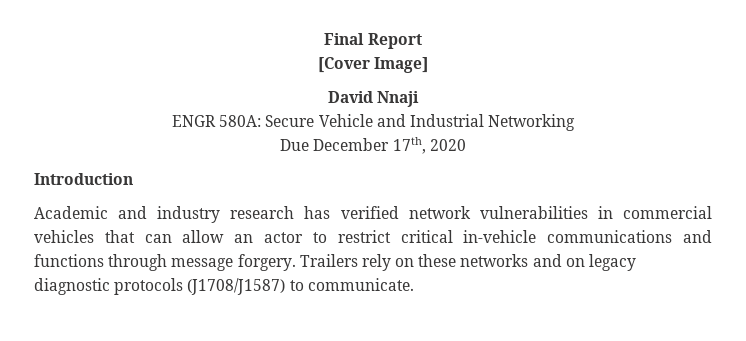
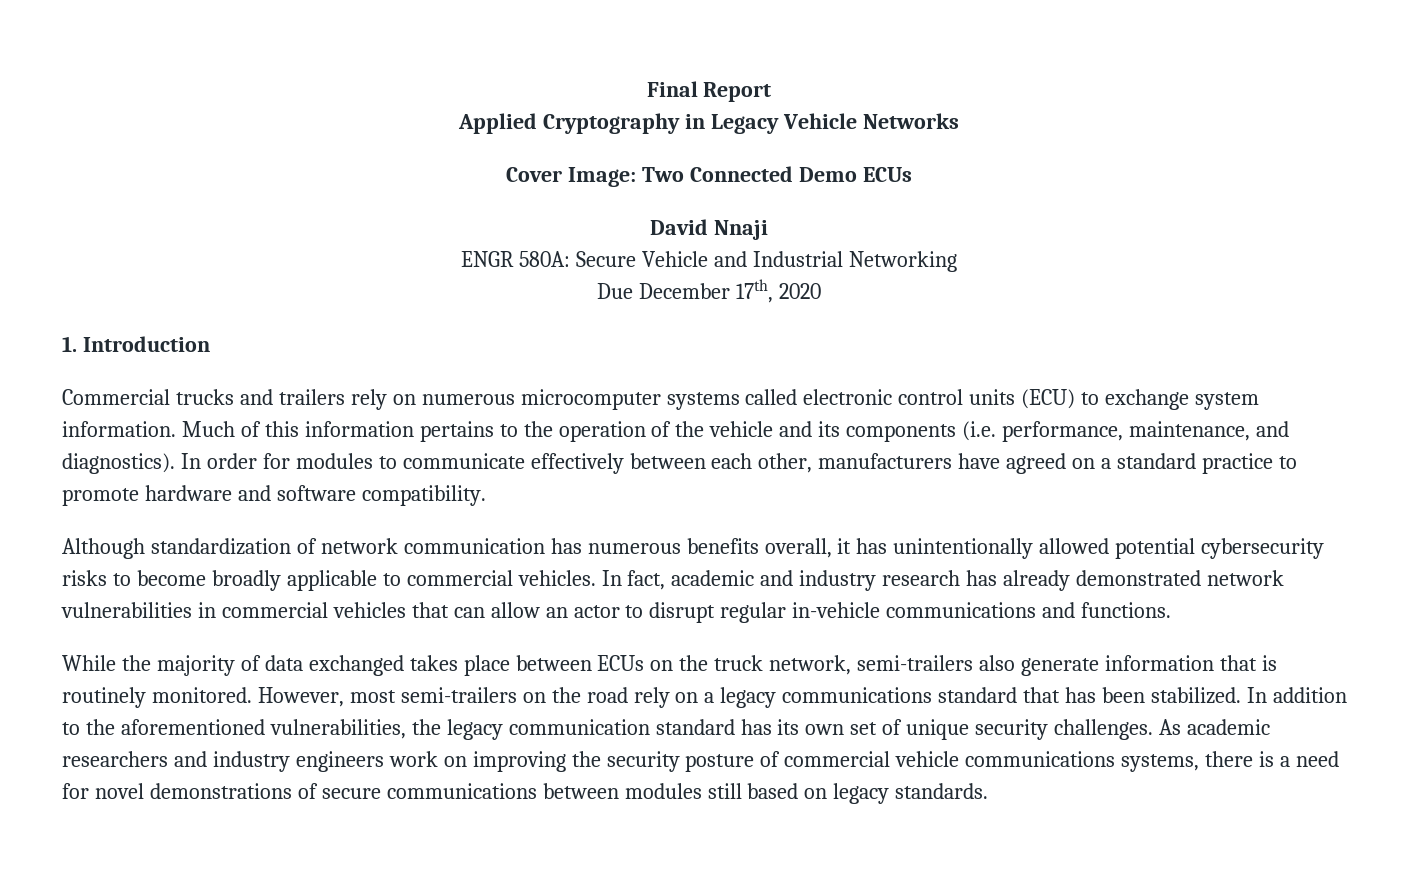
[317,57,429,73] [Cover Image] -> [458,113,959,134] [506,166,912,187] Applied Cryptography in Legacy Vehicle Networks // Cover Image: Two Connected Demo ECUs
(466, 145) none -> [62,336,77,352] 1.
[34,206,108,219] Academic -> [62,389,1260,410] [62,421,1289,442] [62,453,1297,474] [62,485,486,506] [62,538,1325,559] [62,570,755,591] Commercial trucks and trailers rely on numerous microcomputer systems called electronic control units (ECU) to exchange system information. Much of this information pertains to the operation of the vehicle and its components (i.e. performance, maintenance, and diagnostics). In order for modules to communicate effectively between each other, manufacturers have agreed on a standard practice to promote hardware and software compatibility. // Although standardization of network communication has numerous benefits overall, it has unintentionally allowed potential cybersecurity risks to become broadly applicable to commercial vehicles. In fact, academic
[340,206,399,219] verified -> [1003,570,1202,591] already demonstrated
[337,230,453,243] restrict critical -> [649,602,787,623] disrupt regular
[34,254,637,271] [34,278,414,295] functions through message forgery. Trailers rely on these networks and on legacy diagnostic protocols (J1708/J1587) to communicate. -> [1081,602,1172,618] [62,655,1277,676] [62,687,1347,708] [62,719,1270,740] [62,751,1339,772] [62,783,989,804] functions. // While the majority of data exchanged takes place between ECUs on the truck network, semi-trailers also generate information that is routinely monitored. However, most semi-trailers on the road rely on a legacy communications standard that has been stabilized. In addition to the aforementioned vulnerabilities, the legacy communication standard has its own set of unique security challenges. As academic researchers and industry engineers work on improving the security posture of commercial vehicle communications systems, there is a need for novel demonstrations of secure communications between modules still based on legacy standards.

